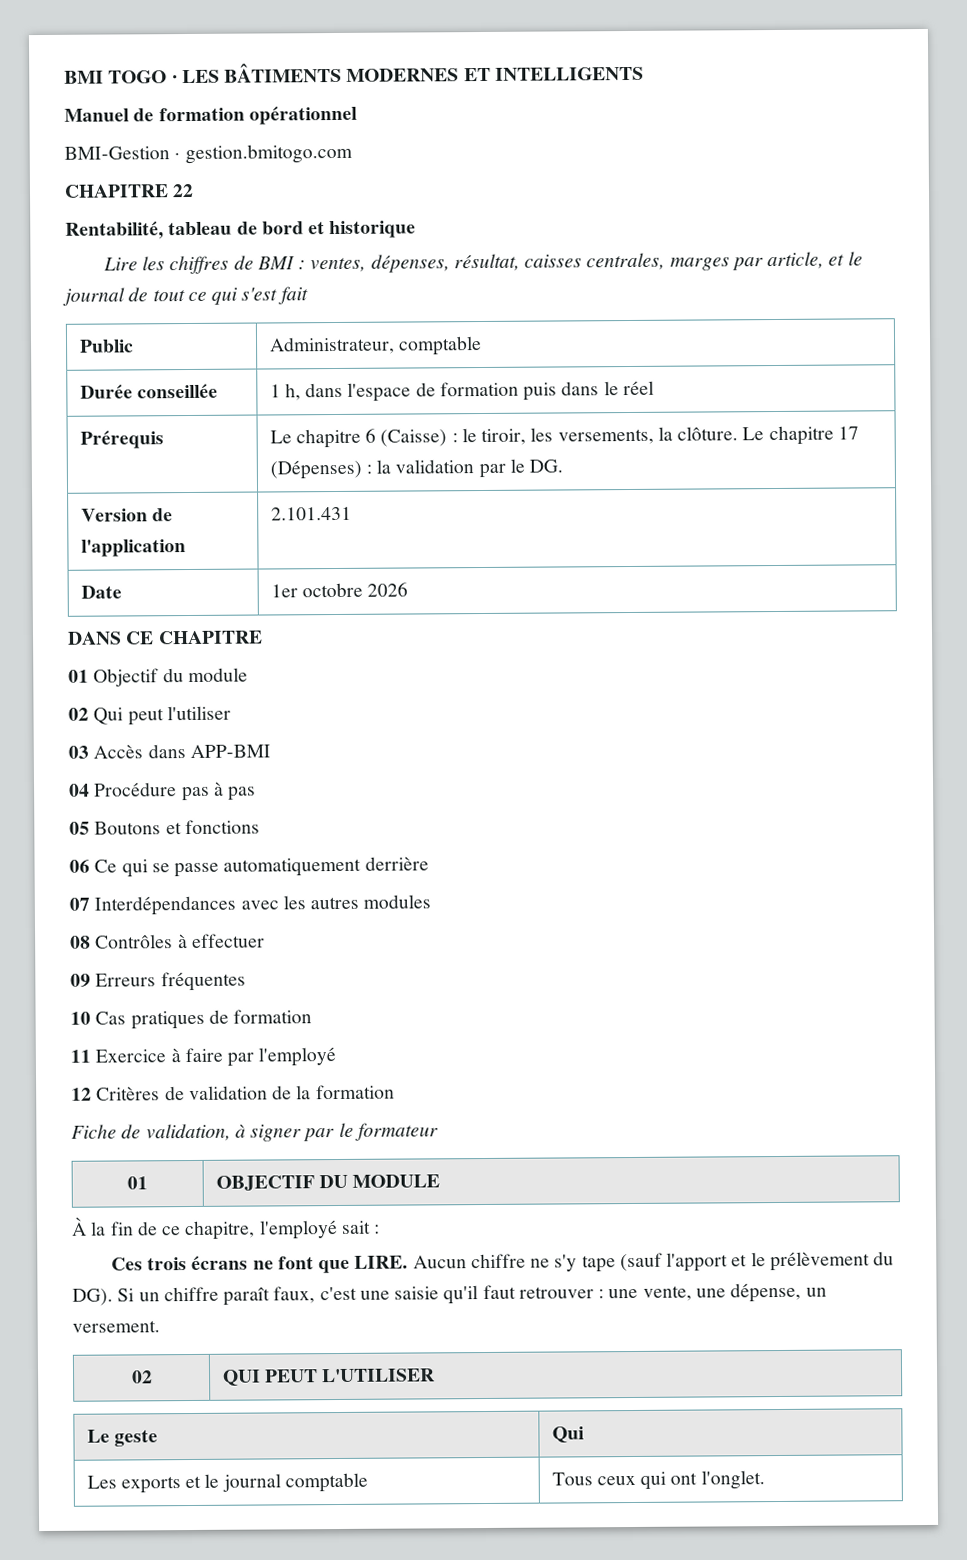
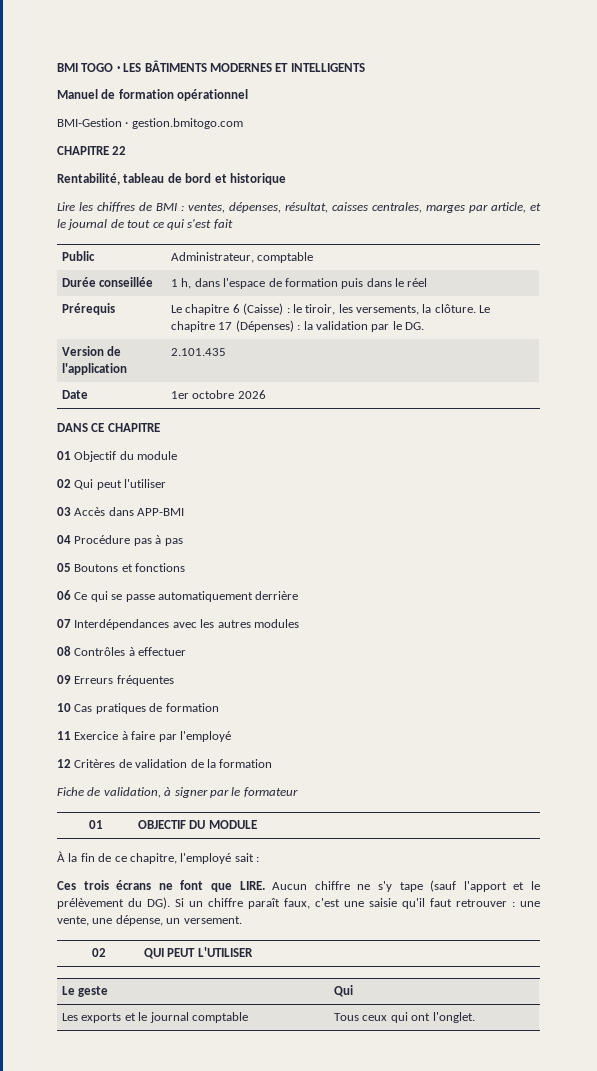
[270,506,352,521] 2.101.431 -> [171,348,227,356] 2.101.435

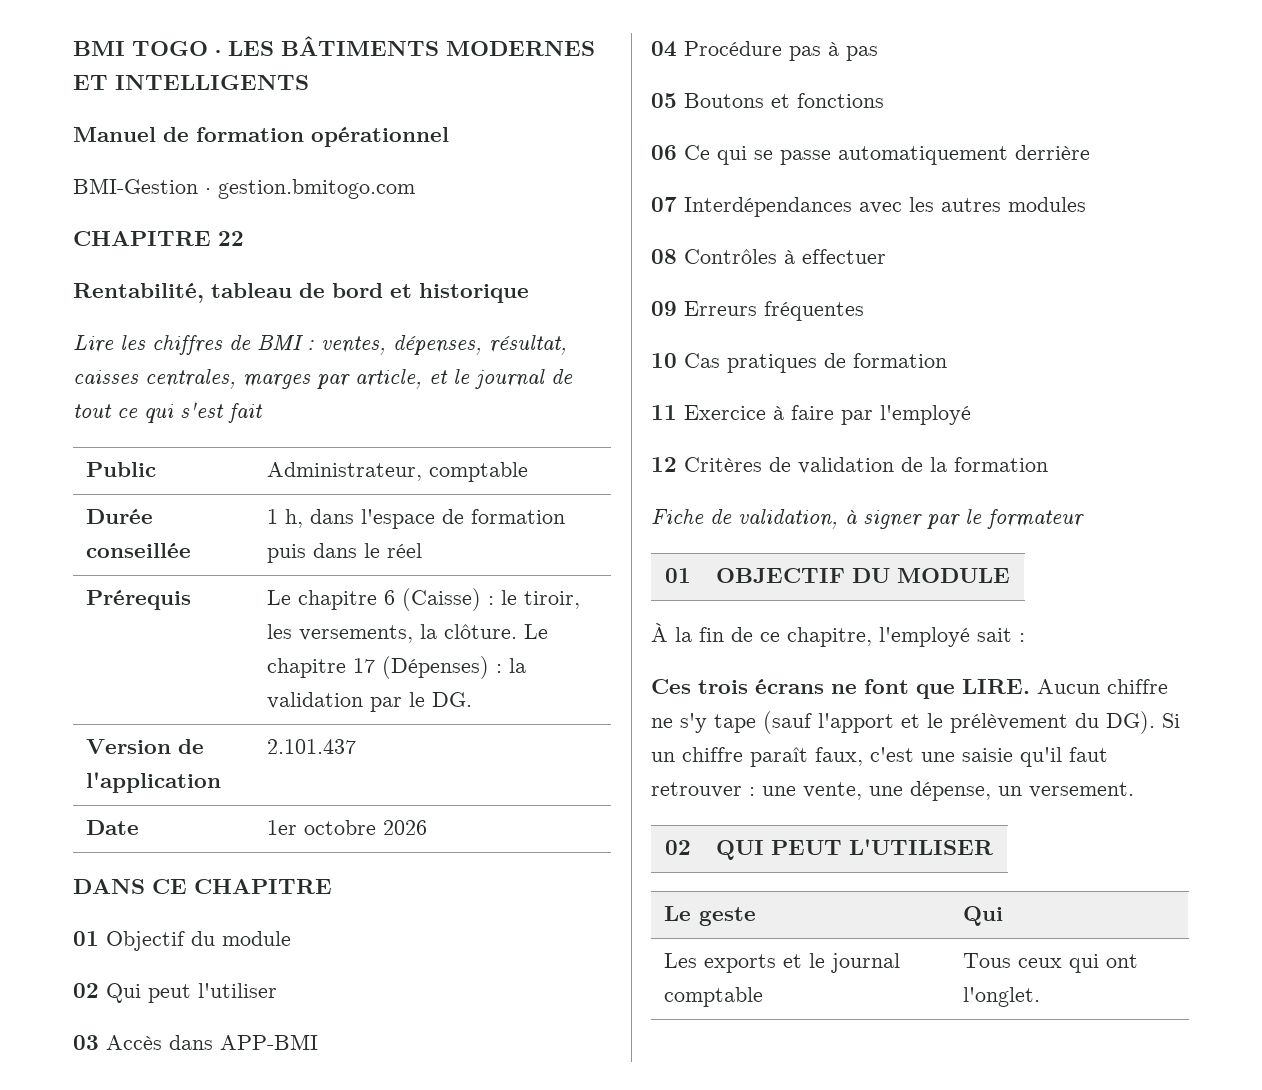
[171,348,227,356] 2.101.435 -> [266,739,356,754] 2.101.437

